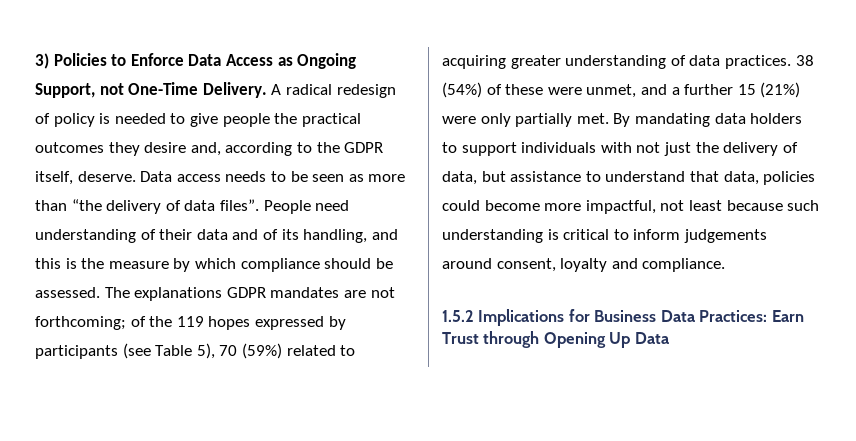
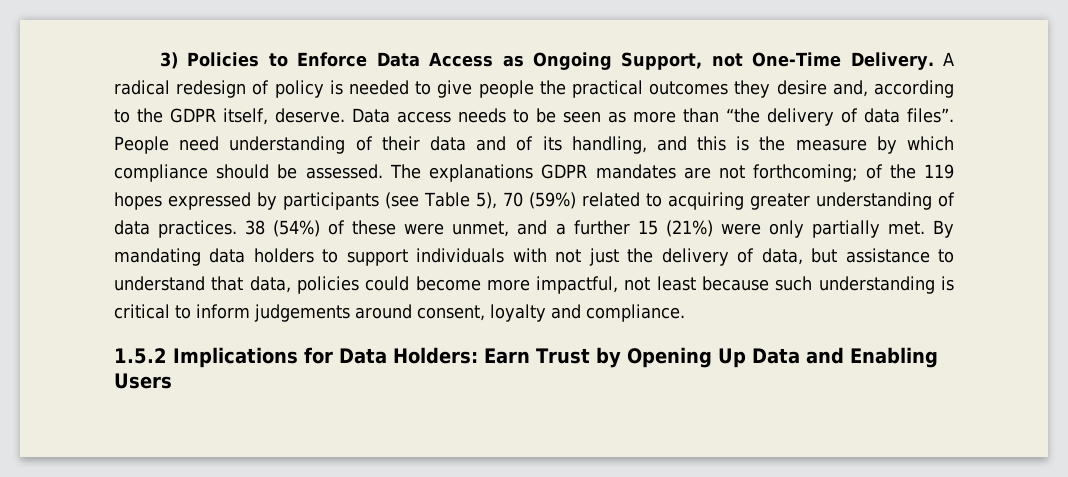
[594,310,768,322] Business Data Practices: -> [339,347,478,364] Data Holders:
[483,331,540,348] through -> [595,347,621,368] by
(670, 338) none -> [805,347,938,368] [114,373,172,389] and Enabling Users

